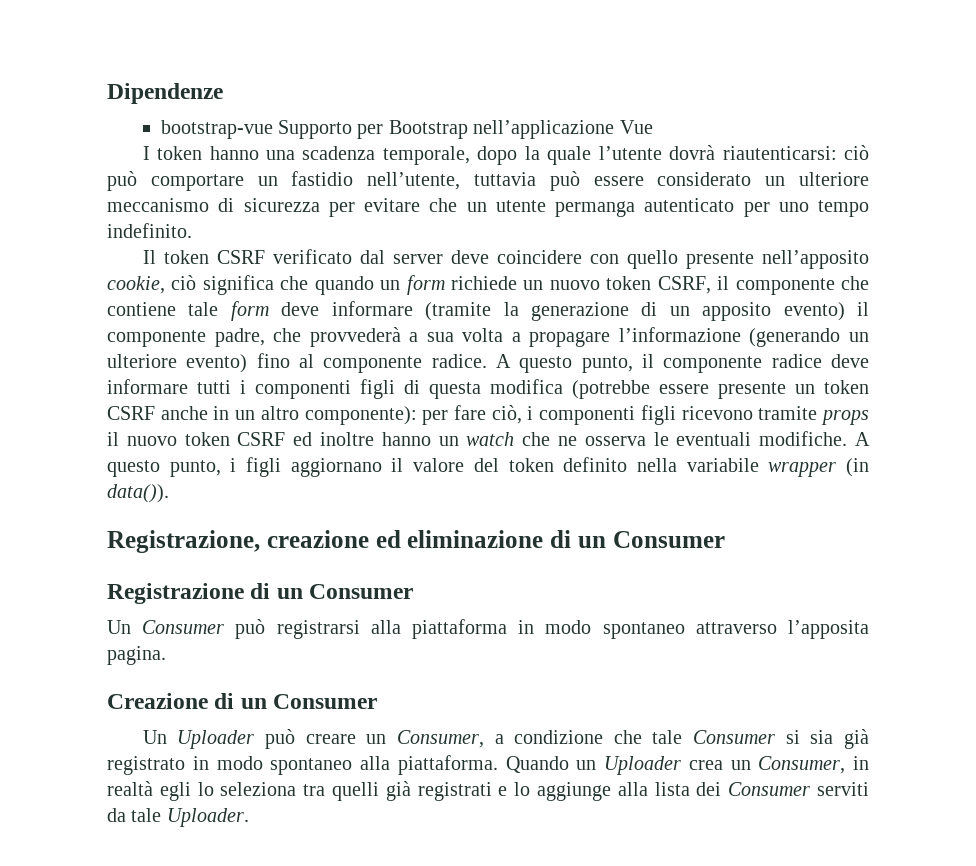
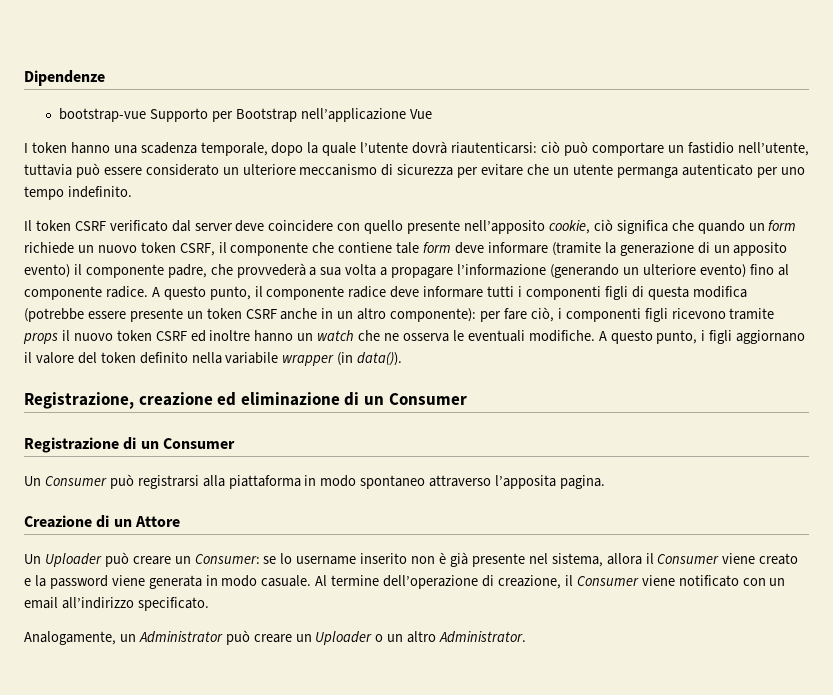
[273,694,378,709] Consumer -> [134,516,180,527] Attore
[396,729,870,749] [107,755,869,775] [107,781,869,801] [107,808,249,827] Consumer, a condizione che tale Consumer si sia già registrato in modo spontaneo alla piattaforma. Quando un Uploader crea un Consumer, in realtà egli lo seleziona tra quelli già registrati e lo aggiunge alla lista dei Consumer serviti da tale Uploader. -> [194,552,799,567] [24,575,786,589] [24,597,209,611] [24,630,527,645] Consumer: se lo username inserito non è già presente nel sistema, allora il Consumer viene creato e la password viene generata in modo casuale. Al termine dell’operazione di creazione, il Consumer viene notificato con un email all’indirizzo specificato. // Analogamente, un Administrator può creare un Uploader o un altro Administrator.

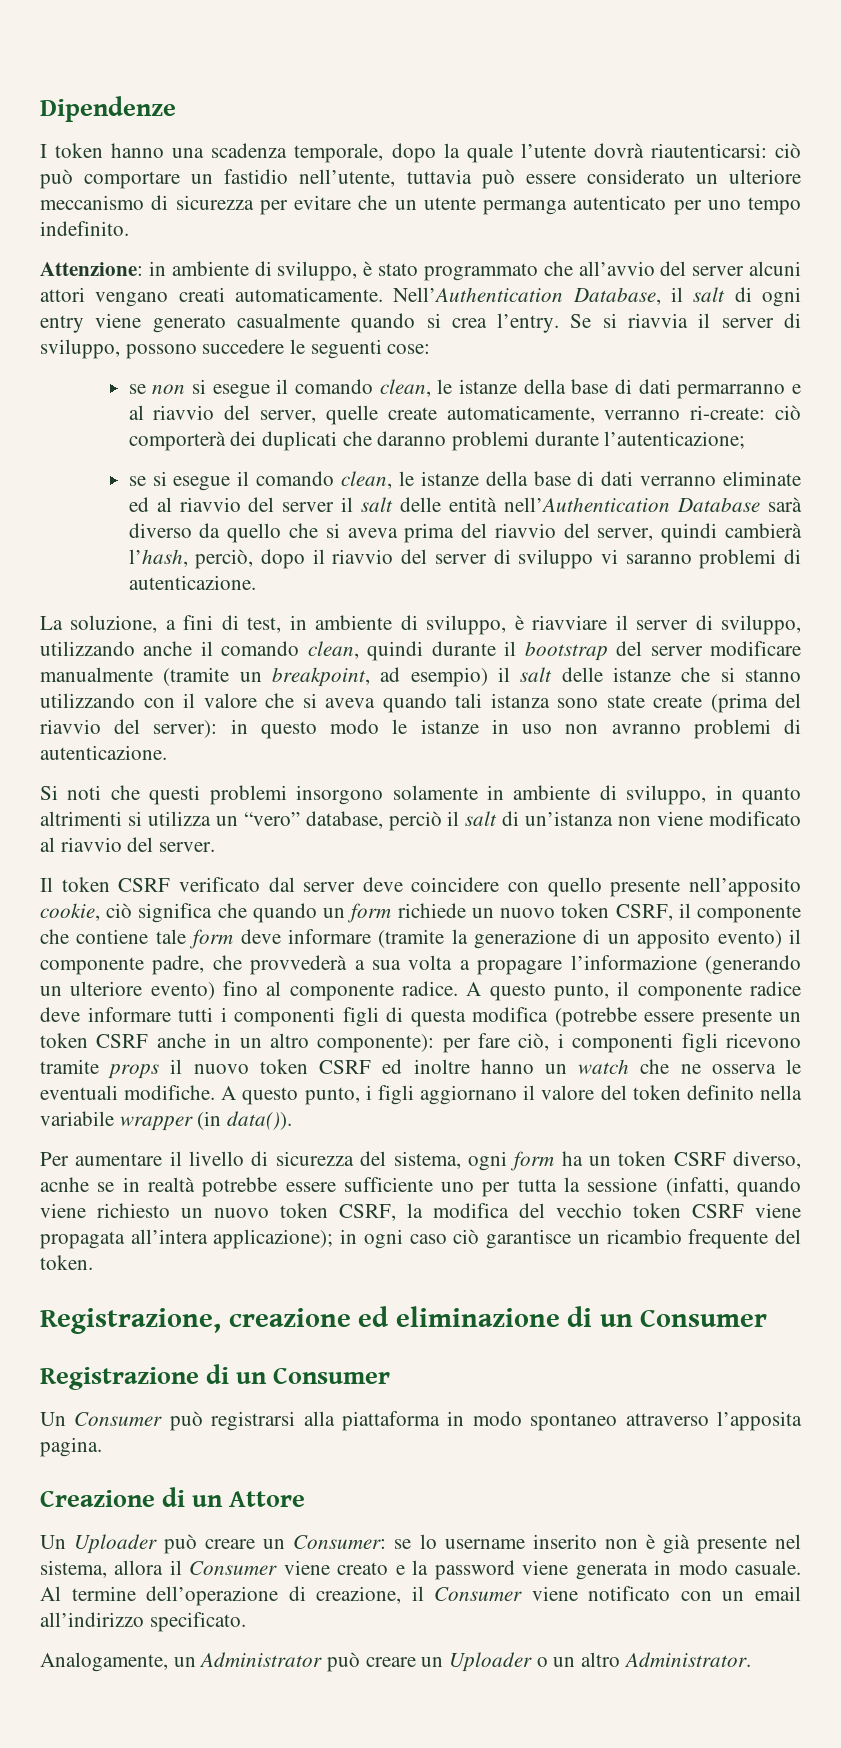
[59,108,432,122] // bootstrap-vue Supporto per Bootstrap nell’applicazione Vue -> (176, 109) none
(132, 192) none -> [40,261,802,281] [40,287,802,307] [40,313,801,333] [40,339,431,359] [128,379,801,399] [128,405,801,425] [128,431,746,451] [128,471,801,491] [128,497,802,512] [128,523,803,543] [128,549,802,569] [128,575,256,590] [40,615,801,635] [40,641,801,661] [40,667,802,687] [40,693,801,713] [40,719,802,739] [40,745,167,760] [40,785,801,805] [40,811,801,831] [40,837,216,852] // Attenzione: in ambiente di sviluppo, è stato programmato che all’avvio del server alcuni attori vengano creati automaticamente. Nell’Authentication Database, il salt di ogni entry viene generato casualmente quando si crea l’entry. Se si riavvia il server di sviluppo, possono succedere le seguenti cose: // se non si esegue il comando clean, le istanze della base di dati permarranno e al riavvio del server, quelle create automaticamente, verranno ri-create: ciò comporterà dei duplicati che daranno problemi durante l’autenticazione; // se si esegue il comando clean, le istanze della base di dati verranno eliminate ed al riavvio del server il salt delle entità nell’Authentication Database sarà diverso da quello che si aveva prima del riavvio del server, quindi cambierà l’hash, perciò, dopo il riavvio del server di sviluppo vi saranno problemi di autenticazione. // La soluzione, a fini di test, in ambiente di sviluppo, è riavviare il server di sviluppo, utilizzando anche il comando clean, quindi durante il bootstrap del server modificare manualmente (tramite un breakpoint, ad esempio) il salt delle istanze che si stanno utilizzando con il valore che si aveva quando tali istanza sono state create (prima del riavvio del server): in questo modo le istanze in uso non avranno problemi di autenticazione. // Si noti che questi problemi insorgono solamente in ambiente di sviluppo, in quanto altrimenti si utilizza un “vero” database, perciò il salt di un’istanza non viene modificato al riavvio del server.
(403, 359) none -> [40,1151,802,1171] [40,1177,801,1197] [40,1203,801,1221] [40,1229,802,1249] [40,1255,93,1270] // Per aumentare il livello di sicurezza del sistema, ogni form ha un token CSRF diverso, acnhe se in realtà potrebbe essere sufficiente uno per tutta la sessione (infatti, quando viene richiesto un nuovo token CSRF, la modifica del vecchio token CSRF viene propagata all’intera applicazione); in ogni caso ciò garantisce un ricambio frequente del token.

